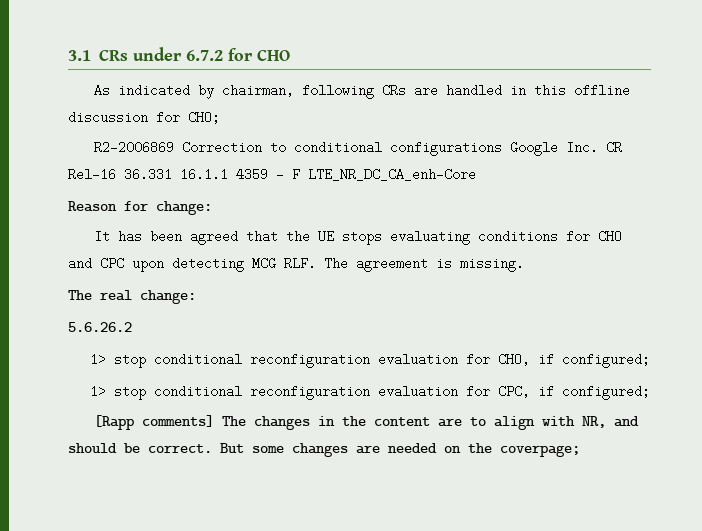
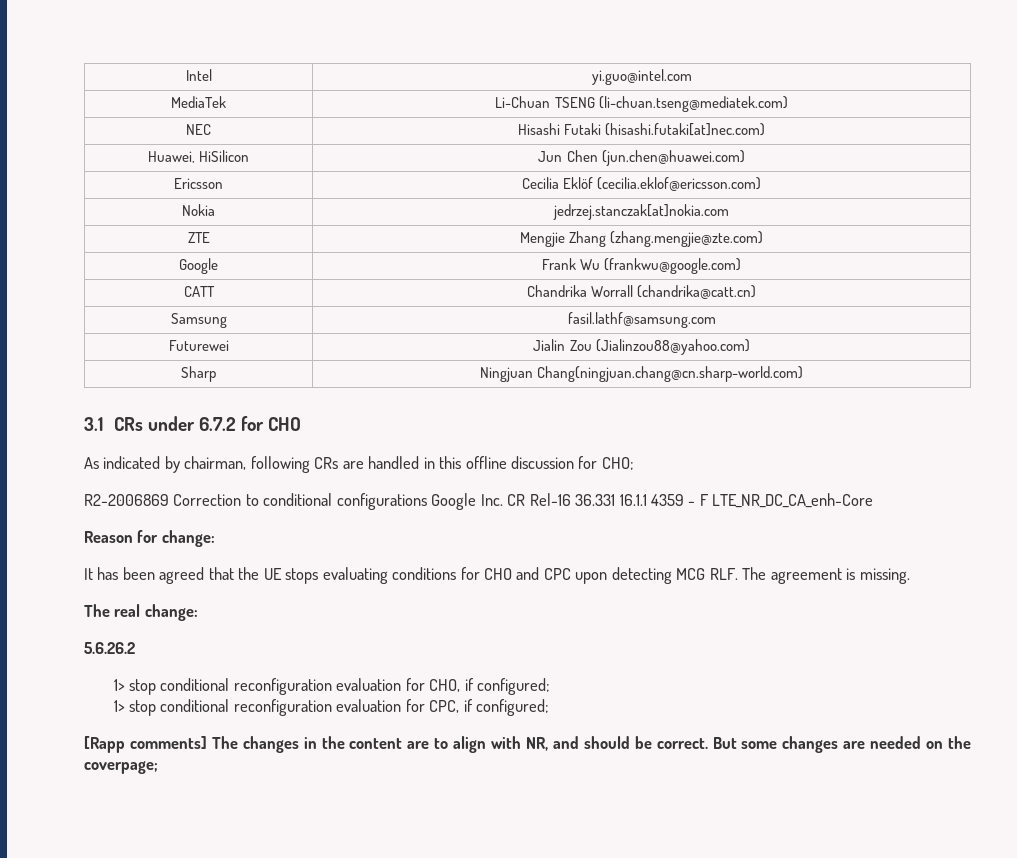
(68, 55) none -> [185,69,212,81] [591,69,692,85] [171,96,227,108] [495,96,788,112] [186,124,211,135] [517,123,766,136] [147,150,250,163] [538,150,745,166] [174,178,223,189] [521,177,762,191] [182,204,215,216] [553,204,729,220] [187,232,210,243] [519,231,764,247] [179,258,218,274] [541,258,742,274] [183,286,215,297] [526,285,757,299] [170,313,227,328] [567,312,716,328] [168,340,229,351] [533,339,750,355] [181,366,216,382] [479,366,804,382] Intel | yi.guo@intel.com // MediaTek | Li-Chuan TSENG (li-chuan.tseng@mediatek.com) // NEC | Hisashi Futaki (hisashi.futaki[at]nec.com) // Huawei, HiSilicon | Jun Chen (jun.chen@huawei.com) // Ericsson | Cecilia Eklöf (cecilia.eklof@ericsson.com) // Nokia | jedrzej.stanczak[at]nokia.com // ZTE | Mengjie Zhang (zhang.mengjie@zte.com) // Google | Frank Wu (frankwu@google.com) // CATT | Chandrika Worrall (chandrika@catt.cn) // Samsung | fasil.lathf@samsung.com // Futurewei | Jialin Zou (Jialinzou88@yahoo.com) // Sharp | Ningjuan Chang(ningjuan.chang@cn.sharp-world.com) //

